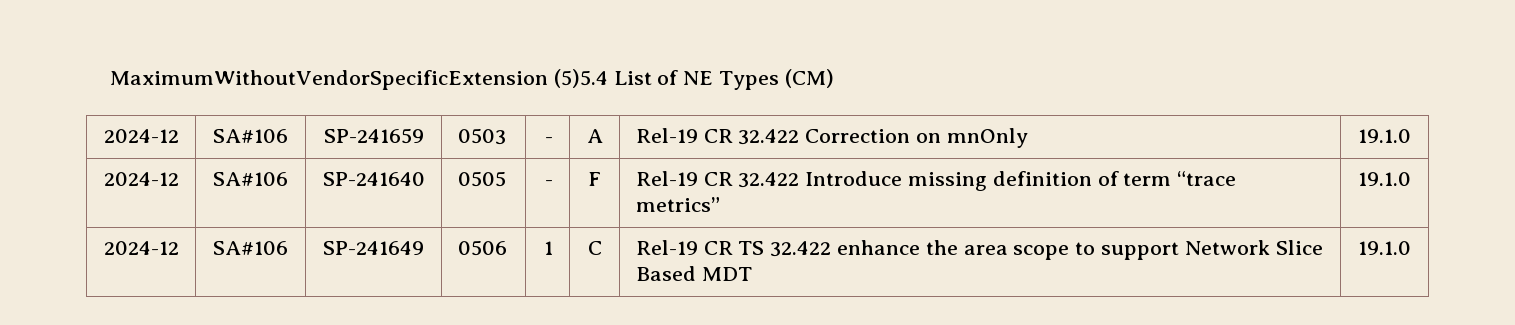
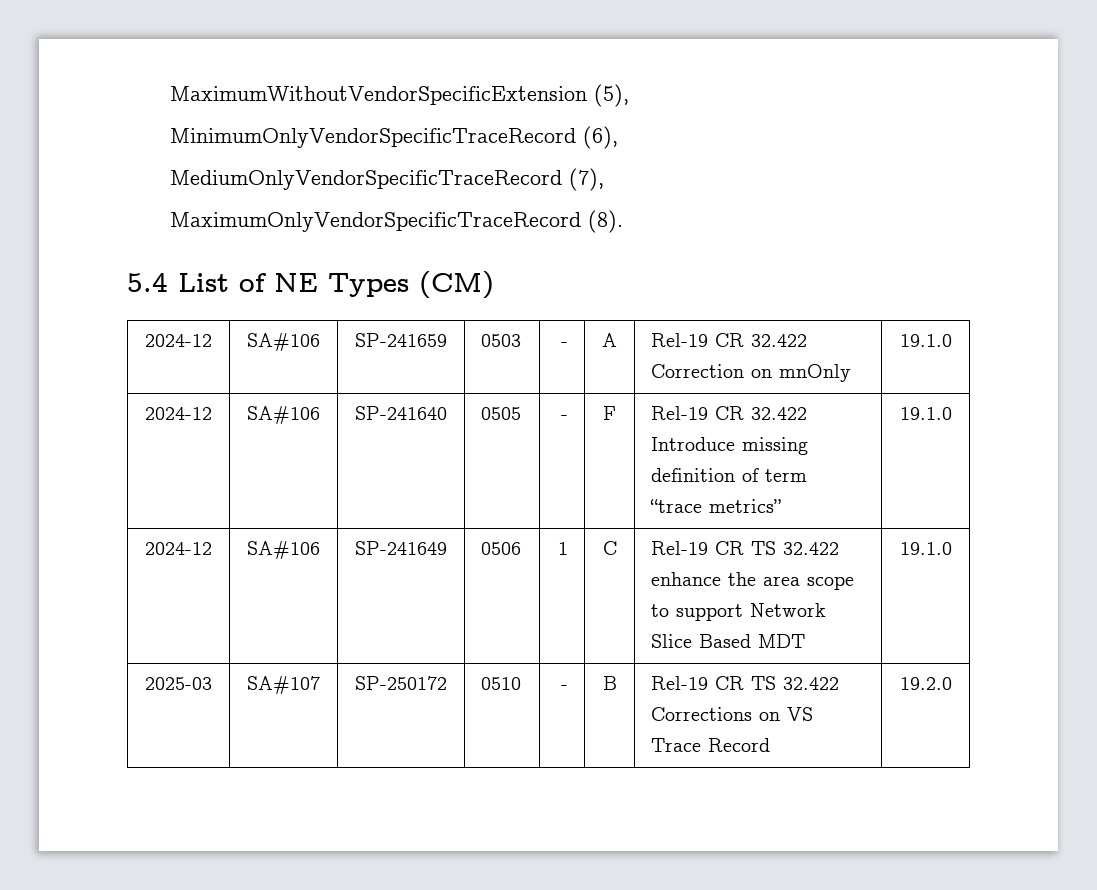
[553,69,608,88] (5)5.4 -> [593,84,629,107] [169,126,618,149] [169,168,604,191] [169,210,623,233] [127,273,168,292] (5), // MinimumOnlyVendorSpecificTraceRecord (6), // MediumOnlyVendorSpecificTraceRecord (7), // MaximumOnlyVendorSpecificTraceRecord (8). // 5.4
(1411, 248) none -> [145,677,212,690] [247,676,320,694] [355,676,447,690] [481,677,522,690] [560,685,568,690] [602,676,617,690] [651,676,840,690] [651,707,814,721] [651,738,771,752] [899,677,952,690] // 2025-03 | SA#107 | SP-250172 | 0510 | - | B | Rel-19 CR TS 32.422 Corrections on VS Trace Record | 19.2.0

